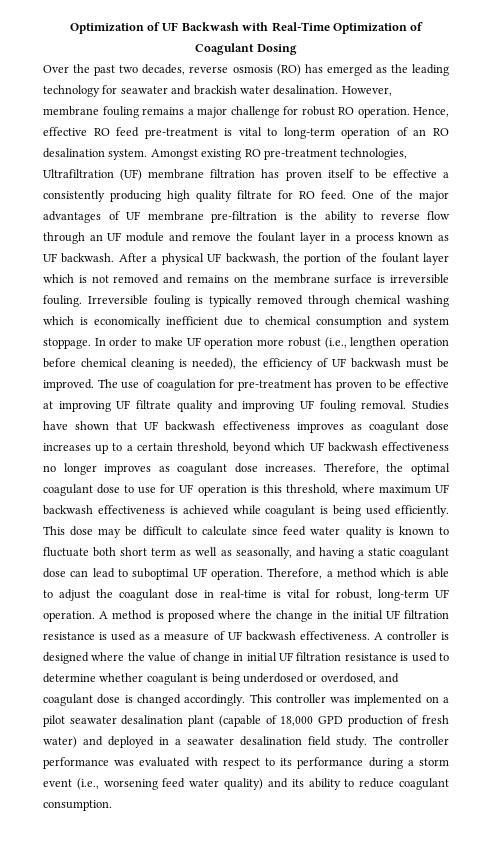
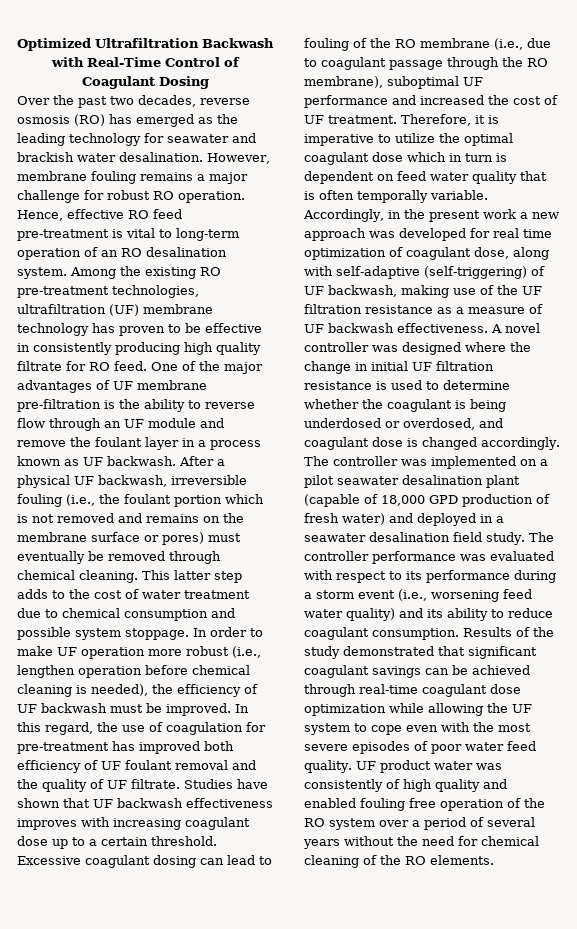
[69,22,179,34] Optimization of UF -> [17,38,199,51] Optimized Ultrafiltration
[332,23,407,34] Optimization -> [164,57,220,67] Control
[150,149,198,160] Amongst -> [70,266,141,279] Among the
[43,169,114,178] Ultrafiltration -> [17,304,106,314] ultrafiltration
[210,169,450,181] filtration has proven itself to be effective a -> [17,323,262,336] [17,343,30,352] technology has proven to be effective in
[282,253,450,265] the portion of the foulant layer -> [171,475,247,485] [17,494,222,507] irreversible fouling (i.e., the foulant portion
[377,274,449,284] [43,295,449,307] [43,316,218,328] is irreversible fouling. Irreversible fouling is typically removed through chemical washing which is economically inefficient -> [144,532,241,545] [17,551,221,564] [17,570,242,583] [17,589,250,599] or pores) must eventually be removed through chemical cleaning. This latter step adds to the cost of water treatment
(408, 321) none -> [17,627,71,640] possible
[97,379,118,388] The -> [235,704,249,713] [17,722,118,735] In this regard, the
[336,379,449,391] [43,400,407,412] proven to be effective at improving UF filtrate quality and improving UF fouling removal. -> [139,741,234,754] [17,760,256,773] [17,779,180,792] improved both efficiency of UF foulant removal and the quality of UF filtrate.
[350,421,449,433] [43,443,91,451] as coagulant dose increases -> [81,817,250,830] [17,836,48,846] with increasing coagulant dose
[177,442,449,454] [43,463,450,475] [43,484,449,496] [43,505,450,517] [43,526,449,538] [43,547,449,559] [43,568,449,580] [43,589,449,601] [43,610,450,622] [43,631,137,641] threshold, beyond which UF backwash effectiveness no longer improves as coagulant dose increases. Therefore, the optimal coagulant dose to use for UF operation is this threshold, where maximum UF backwash effectiveness is achieved while coagulant is being used efficiently. This dose may be difficult to calculate since feed water quality is known to fluctuate both short term as well as seasonally, and having a static coagulant dose can lead to suboptimal UF operation. Therefore, a method which is able to adjust the coagulant dose in real-time is vital for robust, long-term UF operation. A method is proposed where the change in the initial UF filtration resistance is used -> [151,836,217,846] [17,855,272,868] [304,38,551,51] [304,57,548,70] [304,76,483,89] [304,95,558,108] [304,114,499,126] [304,133,513,146] [304,152,507,165] [304,171,547,184] [304,190,488,203] [303,209,559,222] [304,228,552,241] [304,247,549,260] [304,266,545,279] [304,285,542,298] [304,304,433,314] threshold. Excessive coagulant dosing can lead to fouling of the RO membrane (i.e., due to coagulant passage through the RO membrane), suboptimal UF performance and increased the cost of UF treatment. Therefore, it is imperative to utilize the optimal coagulant dose which in turn is dependent on feed water quality that is often temporally variable. Accordingly, in the present work a new approach was developed for real time optimization of coagulant dose, along with self-adaptive (self-triggering) of UF backwash, making use of the UF filtration resistance
[386,631,449,640] controller is -> [505,323,540,333] [304,342,398,352] novel controller was
[148,652,191,662] value of -> (531, 347) none
(144, 677) none -> [362,399,383,409] the
[249,694,272,703] This -> [304,456,329,466] The
(112, 805) none -> [463,627,554,637] [304,646,537,659] [304,665,530,678] [304,684,521,697] [304,703,532,716] [304,722,531,735] [304,741,536,754] [304,760,502,773] [304,779,507,792] [304,798,545,811] [304,817,535,830] [303,836,539,849] [304,855,494,868] Results of the study demonstrated that significant coagulant savings can be achieved through real-time coagulant dose optimization while allowing the UF system to cope even with the most severe episodes of poor water feed quality. UF product water was consistently of high quality and enabled fouling free operation of the RO system over a period of several years without the need for chemical cleaning of the RO elements.

